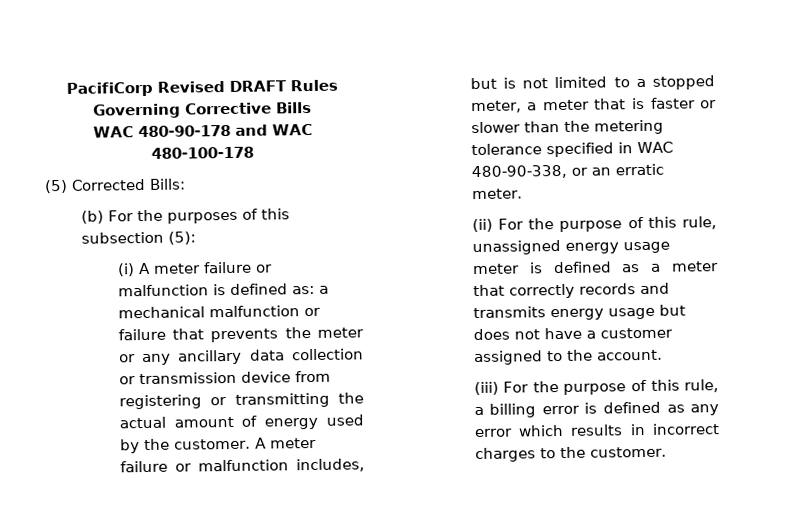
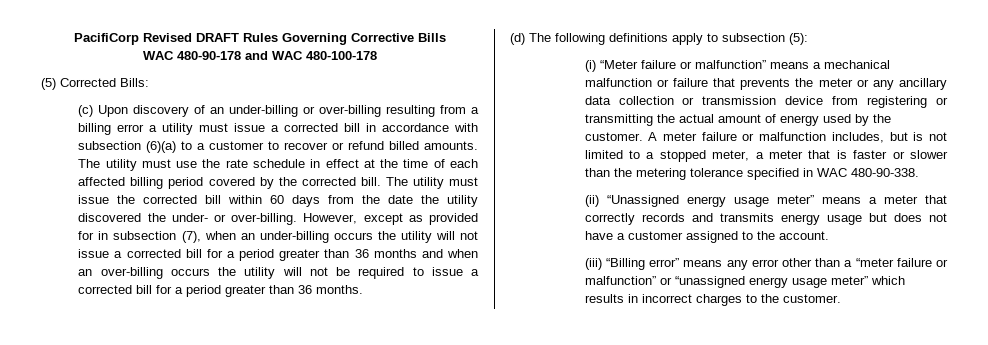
[80,208,290,224] [80,231,196,245] [116,261,273,277] [117,283,315,297] (b) For the purposes of this subsection (5): // (i) A meter failure or malfunction is defined as: -> [78,105,479,117] [78,123,479,135] [78,141,478,153] [78,159,479,171] [78,177,478,189] [78,195,479,207] [78,213,479,225] [78,231,478,243] [78,249,478,261] [78,267,479,279] [78,285,364,297] [510,33,808,45] [584,60,809,72] (c) Upon discovery of an under-billing or over-billing resulting from a billing error a utility must issue a corrected bill in accordance with subsection (6)(a) to a customer to recover or refund billed amounts. The utility must use the rate schedule in effect at the time of each affected billing period covered by the corrected bill. The utility must issue the corrected bill within 60 days from the date the utility discovered the under- or over-billing. However, except as provided for in subsection (7), when an under-billing occurs the utility will not issue a corrected bill for a period greater than 36 months and when an over-billing occurs the utility will not be required to issue a corrected bill for a period greater than 36 months. // (d) The following definitions apply to subsection (5): // (i) “Meter failure or malfunction” means
[470,163,664,180] [471,188,523,200] [471,216,717,233] [471,239,670,256] [471,261,641,275] 480-90-338, or an erratic meter. // (ii) For the purpose of this rule, unassigned energy usage meter is defined as -> [850,168,919,177] [584,195,861,207] 480-90-338. // (ii) “Unassigned energy usage meter” means
[503,379,719,395] [473,401,719,418] [473,428,513,438] For the purpose of this rule, a billing error is defined as any error -> [605,258,948,270] [584,276,868,288] “Billing error” means any error other than a “meter failure or malfunction” or “unassigned energy usage meter”

